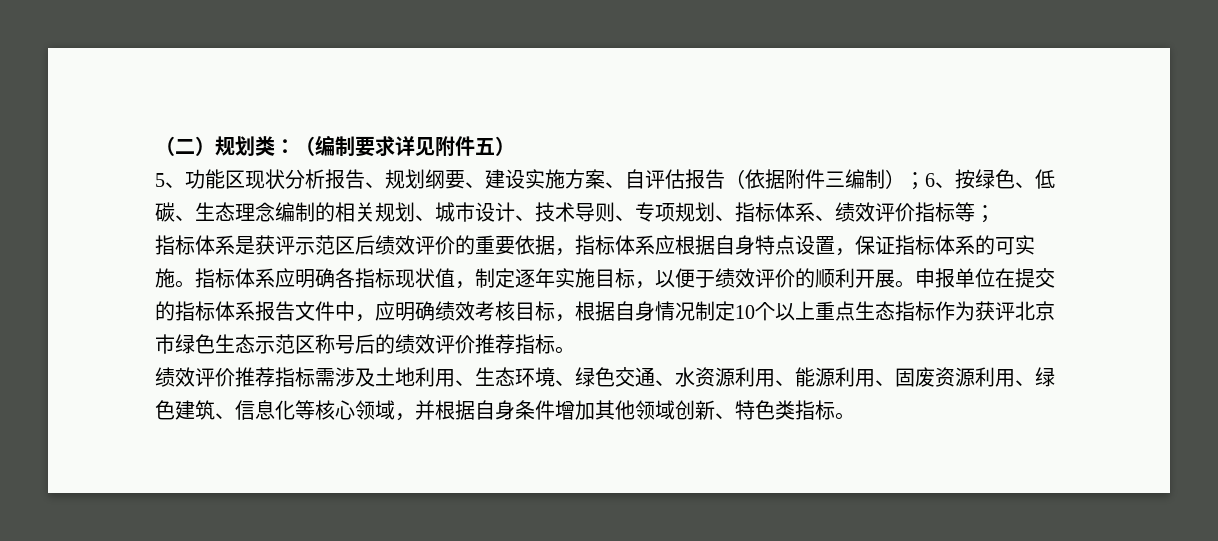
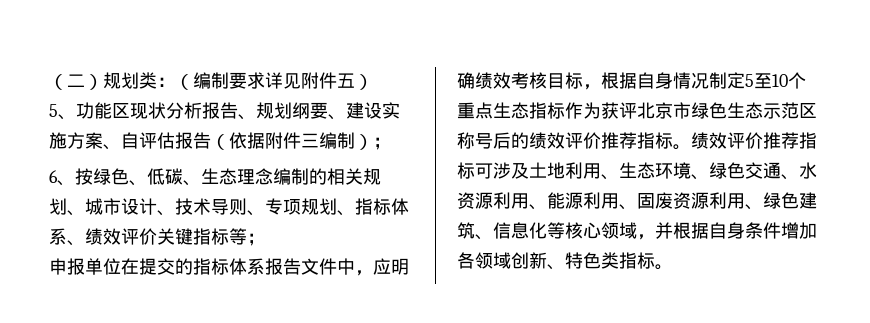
(925, 181) none -> (391, 143) //
(915, 212) none -> [157,228,193,245] 关键
[155,235,1035,256] [155,268,915,289] 指标体系是获评示范区后绩效评价的重要依据，指标体系应根据自身特点设置，保证指标体系的可实施。指标体系应明确各指标现状值，制定逐年实施目标，以便于绩效评价的顺利开展。 -> (265, 239) none
[735,301,815,321] 10个以上 -> [745,72,806,89] 5至10个
[155,367,335,387] // 绩效评价推荐指标需 -> [691,132,817,149] [457,162,493,179] 绩效评价推荐指标可
[595,400,635,420] 其他 -> [457,252,475,269] 各

